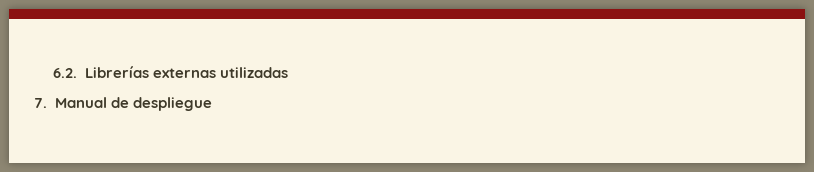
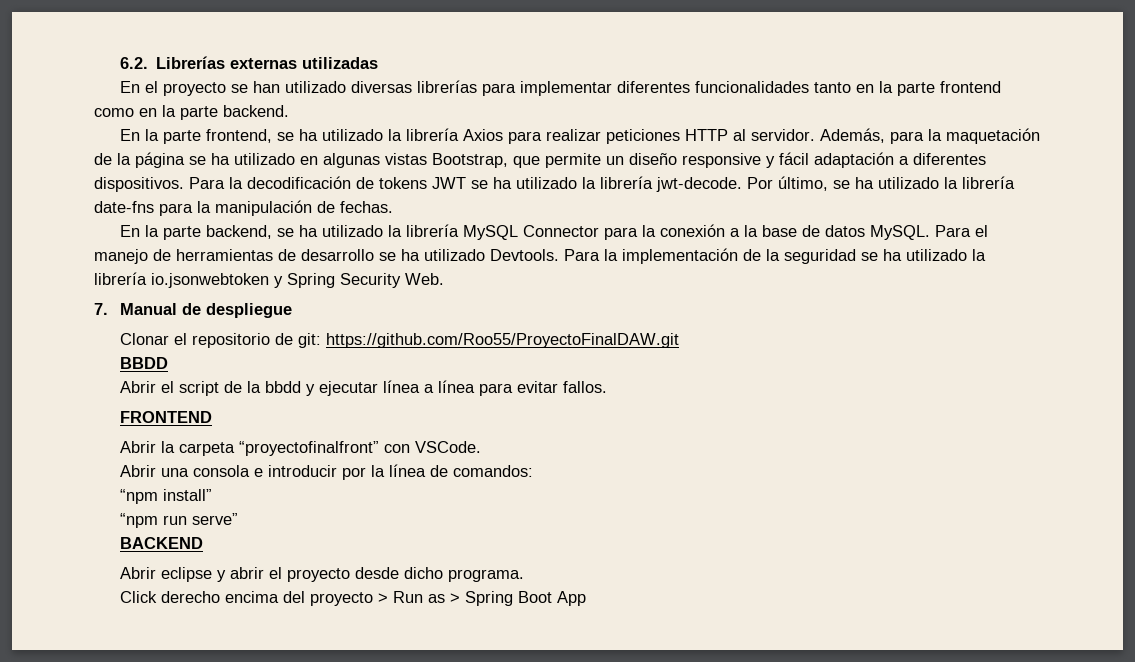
[34,97,212,111] 7. Manual de despliegue -> [119,80,1001,96] [94,105,289,120] [119,128,1040,144] [94,152,986,168] [94,176,1015,192] [94,200,393,216] [119,224,988,240] [94,248,986,264] [94,272,444,288] [94,303,293,318] [120,333,680,348] [120,357,169,369] [120,380,608,396] [120,411,213,423] [120,441,482,456] [120,464,534,480] [120,489,213,504] [120,513,239,528] [120,537,204,549] [120,567,525,582] [120,591,587,606] En el proyecto se han utilizado diversas librerías para implementar diferentes funcionalidades tanto en la parte frontend como en la parte backend. // En la parte frontend, se ha utilizado la librería Axios para realizar peticiones HTTP al servidor. Además, para la maquetación de la página se ha utilizado en algunas vistas Bootstrap, que permite un diseño responsive y fácil adaptación a diferentes dispositivos. Para la decodificación de tokens JWT se ha utilizado la librería jwt-decode. Por último, se ha utilizado la librería date-fns para la manipulación de fechas. // En la parte backend, se ha utilizado la librería MySQL Connector para la conexión a la base de datos MySQL. Para el manejo de herramientas de desarrollo se ha utilizado Devtools. Para la implementación de la seguridad se ha utilizado la librería io.jsonwebtoken y Spring Security Web. // 7. Manual de despliegue // Clonar el repositorio de git: https://github.com/Roo55/ProyectoFinalDAW.git // BBDD // Abrir el script de la bbdd y ejecutar línea a línea para evitar fallos. // FRONTEND // Abrir la carpeta “proyectofinalfront” con VSCode. // Abrir una consola e introducir por la línea de comandos: // “npm install” // “npm run serve” // BACKEND // Abrir eclipse y abrir el proyecto desde dicho programa. // Click derecho encima del proyecto > Run as > Spring Boot App

